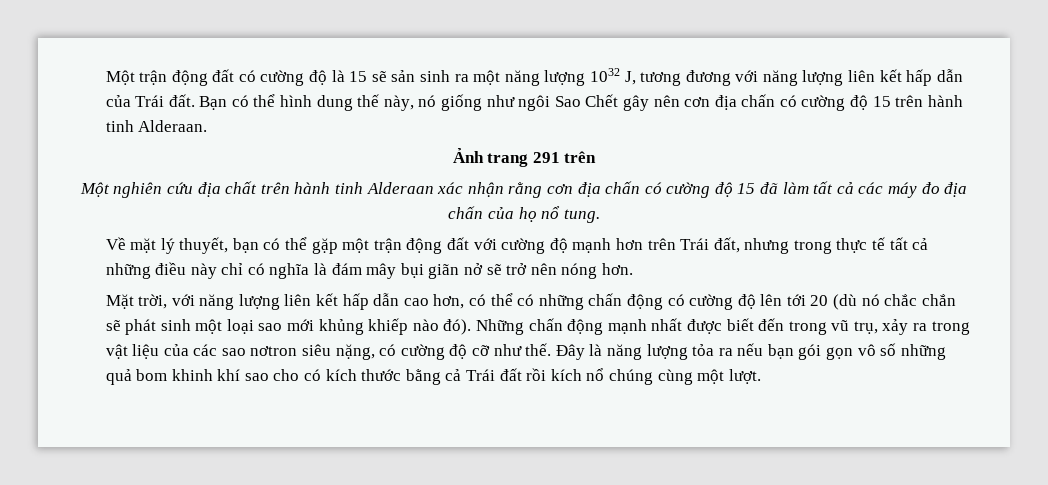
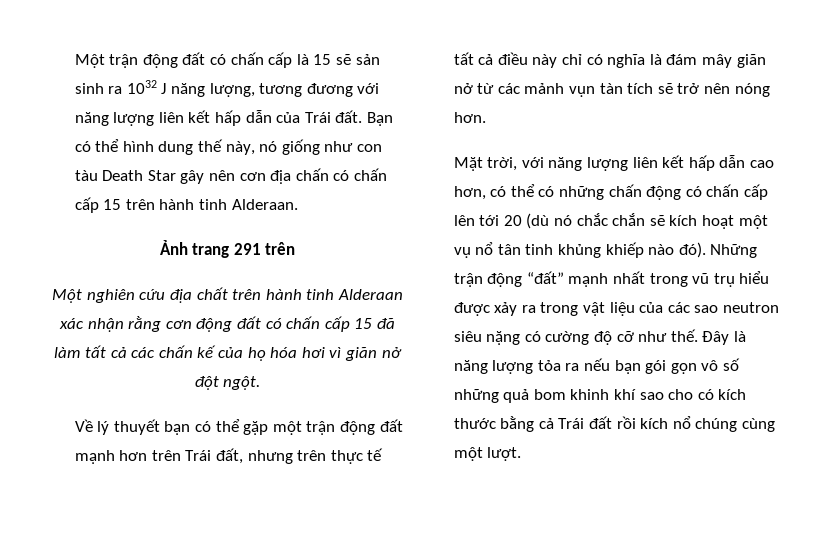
[260,70,328,86] cường độ -> [230,52,293,68] chấn cấp
[473,68,636,86] một năng lượng 1032 J, -> [126,80,255,97] 1032 J năng lượng,
[518,94,619,111] ngôi Sao Chết -> [356,144,382,152] [74,170,176,181] con tàu Death Star
[801,95,869,111] cường độ -> [353,168,387,181] [74,197,99,213] chấn cấp
[577,181,733,198] địa chấn có cường độ -> [196,316,350,332] động đất có chấn cấp
[887,182,968,198] [448,206,600,223] [105,237,229,254] máy đo địa chấn của họ nổ tung. // Về mặt lý thuyết, -> [158,345,402,361] [194,376,261,390] [74,419,160,435] chấn kế của họ hóa hơi vì giãn nở đột ngột. // Về lý thuyết
[473,238,568,254] với cường độ -> (403, 425) none
[793,240,832,254] trong -> [297,450,327,461] trên
[105,263,151,279] những -> (494, 59) none
[400,263,483,279] bụi giãn nở -> [736,54,766,68] [453,83,654,97] giãn nở từ các mảnh vụn tàn tích
[689,294,756,310] cường độ -> [706,184,768,200] chấn cấp
[125,319,315,335] phát sinh một loại sao mới -> [669,215,768,229] [453,242,554,258] kích hoạt một vụ nổ tân tinh
[528,318,878,335] chấn động mạnh nhất được biết đến trong vũ trụ, -> [453,271,770,287] [453,302,490,316] trận động “đất” mạnh nhất trong vũ trụ hiểu được
[250,344,375,360] nơtron siêu nặng, -> [722,302,779,313] [453,331,521,345] neutron siêu nặng

